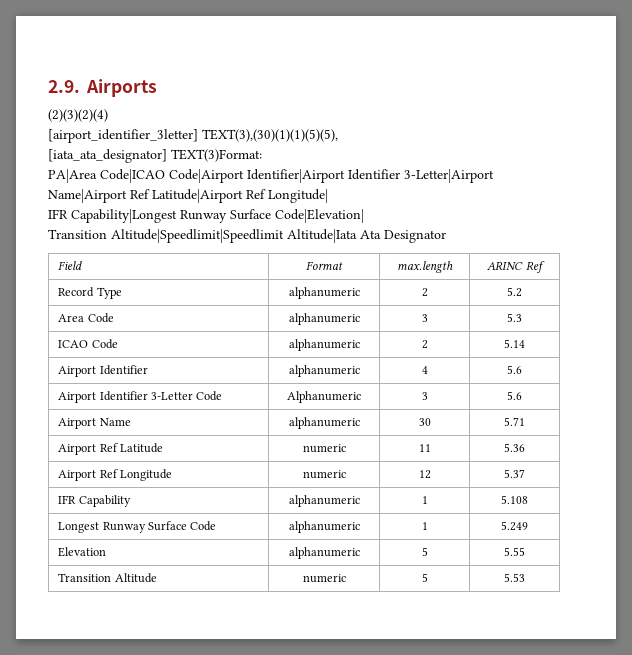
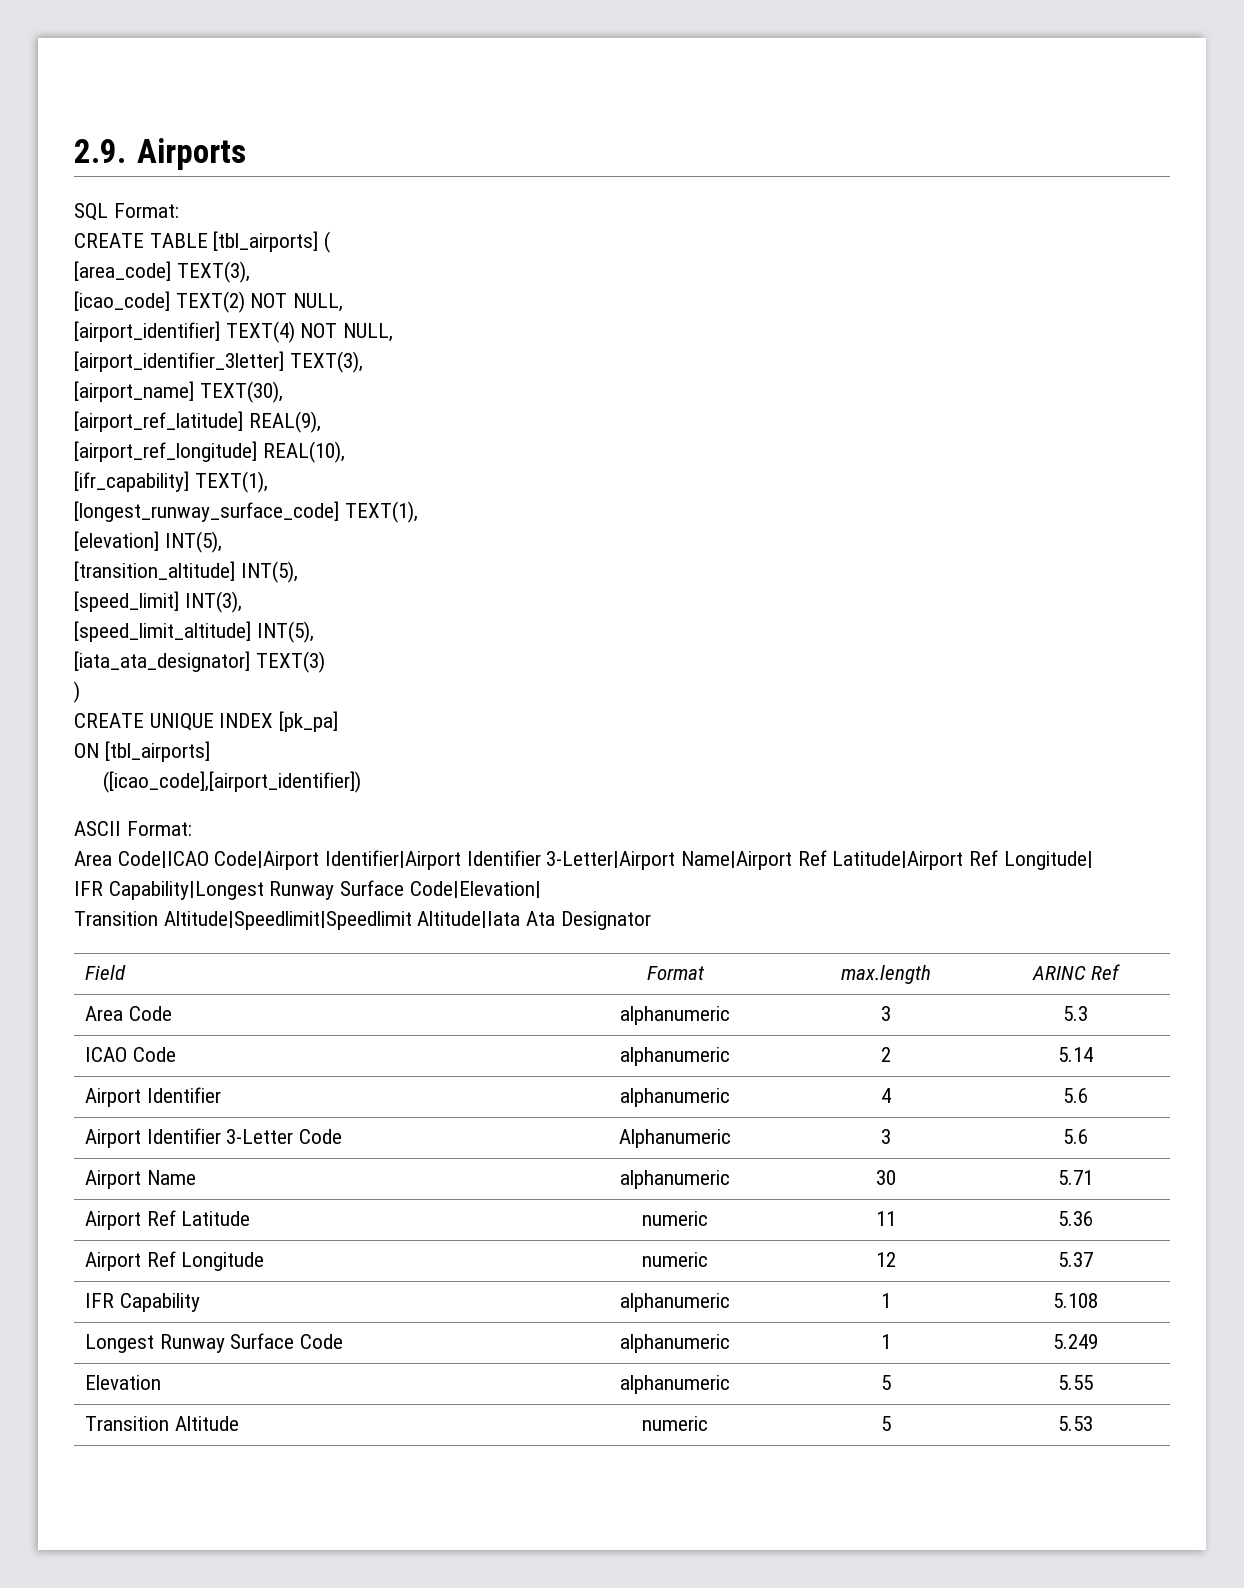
[48,109,108,122] [48,129,338,143] [48,149,262,163] [48,169,97,183] (2)(3)(2)(4) // [airport_identifier_3letter] TEXT(3),(30)(1)(1)(5)(5), // [iata_ata_designator] TEXT(3)Format: // PA|Area -> [74,203,179,221] [74,231,331,253] [74,261,250,283] [74,291,344,313] [74,321,394,343] [74,351,363,373] [74,381,283,403] [74,411,321,433] [74,441,345,463] [74,471,268,493] [74,501,418,523] [74,531,222,553] [74,561,298,583] [74,591,242,613] [74,621,314,643] [74,651,325,673] [74,681,80,703] [74,711,339,732] [74,741,210,762] [102,771,361,793] [74,821,192,836] [74,851,112,866] SQL Format: // CREATE TABLE [tbl_airports] ( // [area_code] TEXT(3), // [icao_code] TEXT(2) NOT NULL, // [airport_identifier] TEXT(4) NOT NULL, // [airport_identifier_3letter] TEXT(3), // [airport_name] TEXT(30), // [airport_ref_latitude] REAL(9), // [airport_ref_longitude] REAL(10), // [ifr_capability] TEXT(1), // [longest_runway_surface_code] TEXT(1), // [elevation] INT(5), // [transition_altitude] INT(5), // [speed_limit] INT(3), // [speed_limit_altitude] INT(5), // [iata_ata_designator] TEXT(3) // ) // CREATE UNIQUE INDEX [pk_pa] // ON [tbl_airports] // ([icao_code],[airport_identifier]) // ASCII Format: // Area
[58,287,122,299] [288,287,360,299] [421,288,428,297] [507,287,522,297] // Record Type | alphanumeric | 2 | 5.2 -> (1121, 972) none

